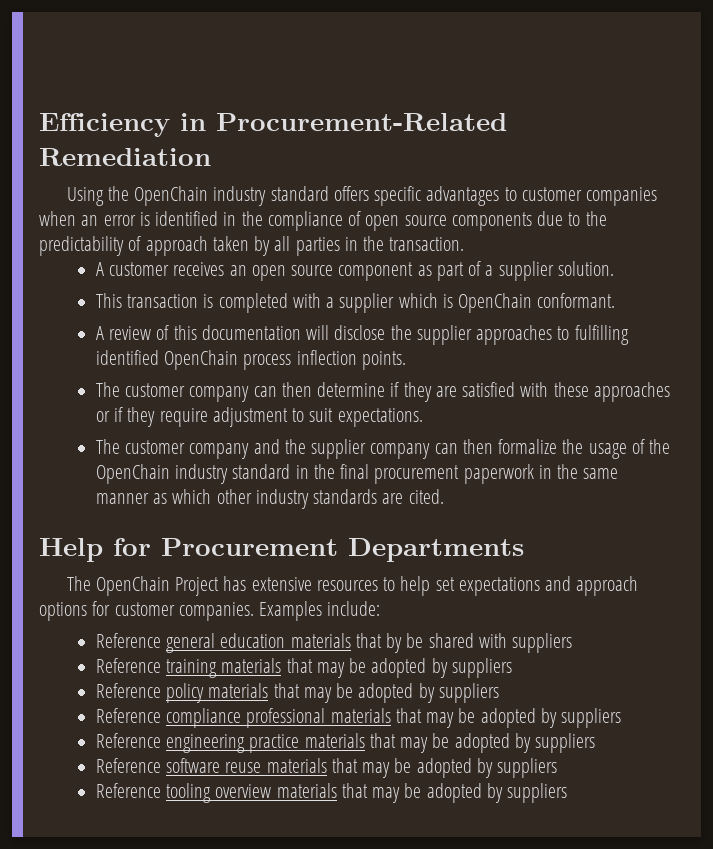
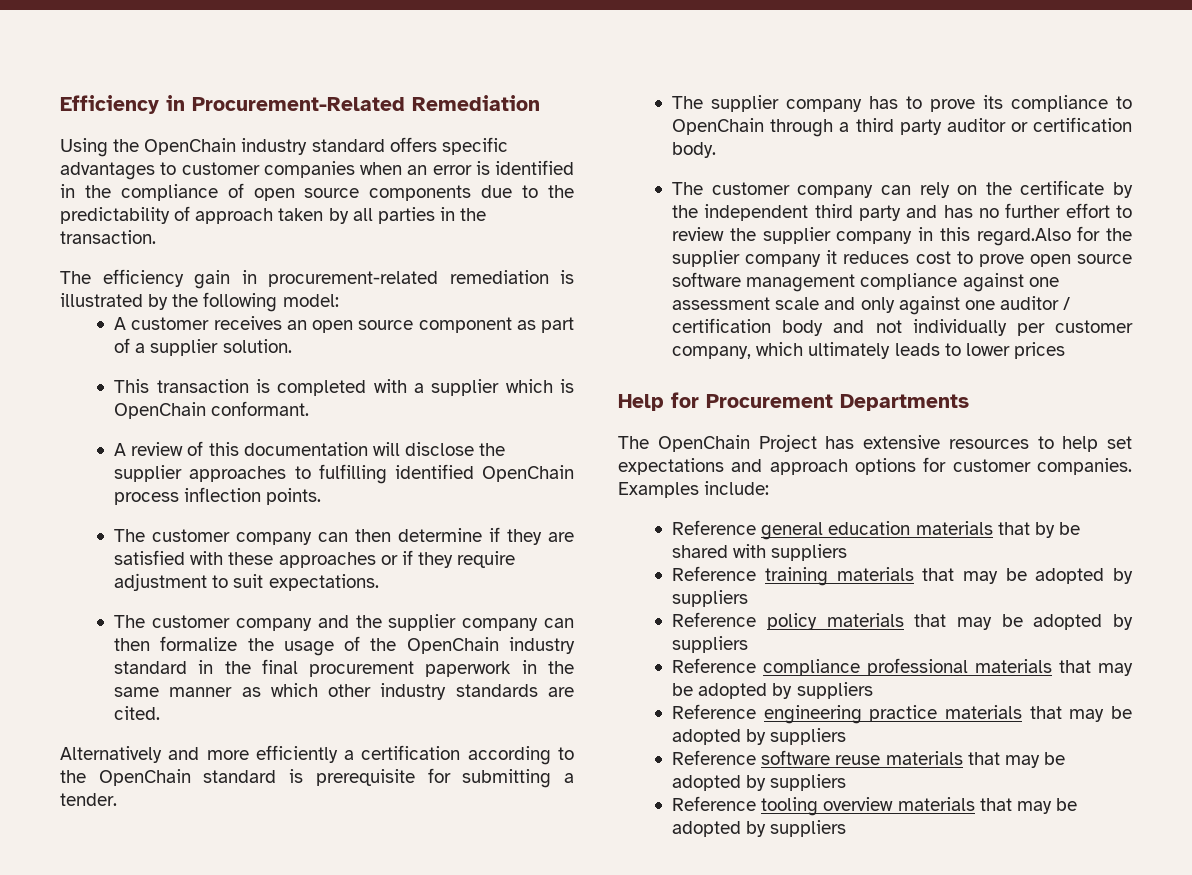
(465, 244) none -> [60,269,574,289] [60,292,339,312] // The efficiency gain in procurement-related remediation is illustrated by the following model:
(444, 496) none -> [60,745,574,765] [60,768,574,788] [60,793,117,806] [672,95,1132,112] [672,117,1132,137] [672,142,717,158] [672,180,1133,198] [672,203,1132,221] [672,226,1132,246] [672,250,1132,267] [672,272,1059,292] [672,296,1071,315] [672,318,1133,336] [672,342,1065,359] // Alternatively and more efficiently a certification according to the OpenChain standard is prerequisite for submitting a tender. // The supplier company has to prove its compliance to OpenChain through a third party auditor or certification body. // The customer company can rely on the certificate by the independent third party and has no further effort to review the supplier company in this regard.Also for the supplier company it reduces cost to prove open source software management compliance against one assessment scale and only against one auditor / certification body and not individually per customer company, which ultimately leads to lower prices

